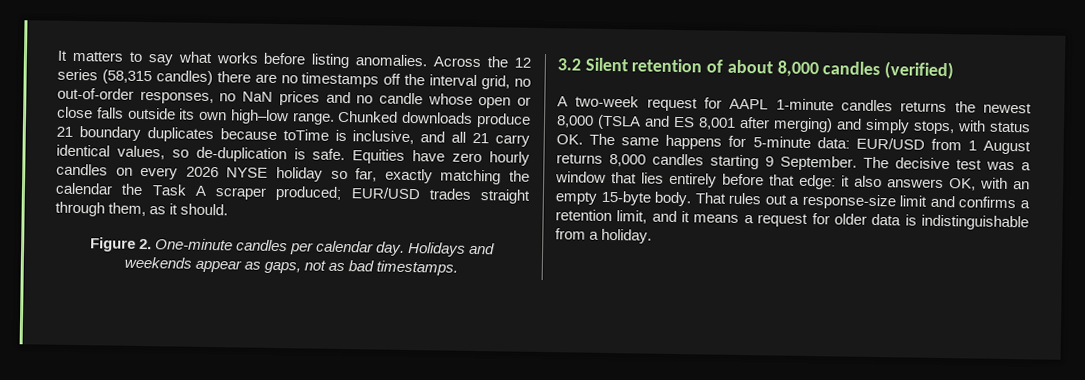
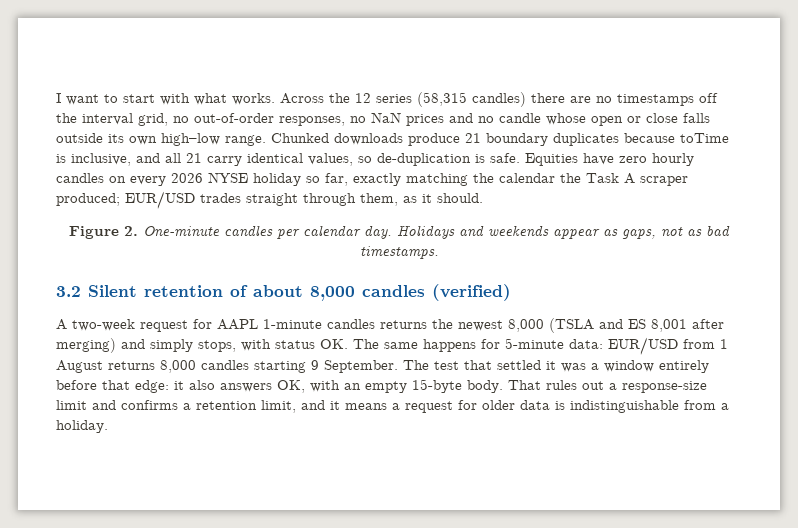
[57,50,429,69] It matters to say what works before listing anomalies. -> [56,93,275,105] I want to start with what works.
[895,157,982,170] decisive test -> [434,360,556,370] test that settled it
[611,172,664,184] that lies -> (654, 366) none

